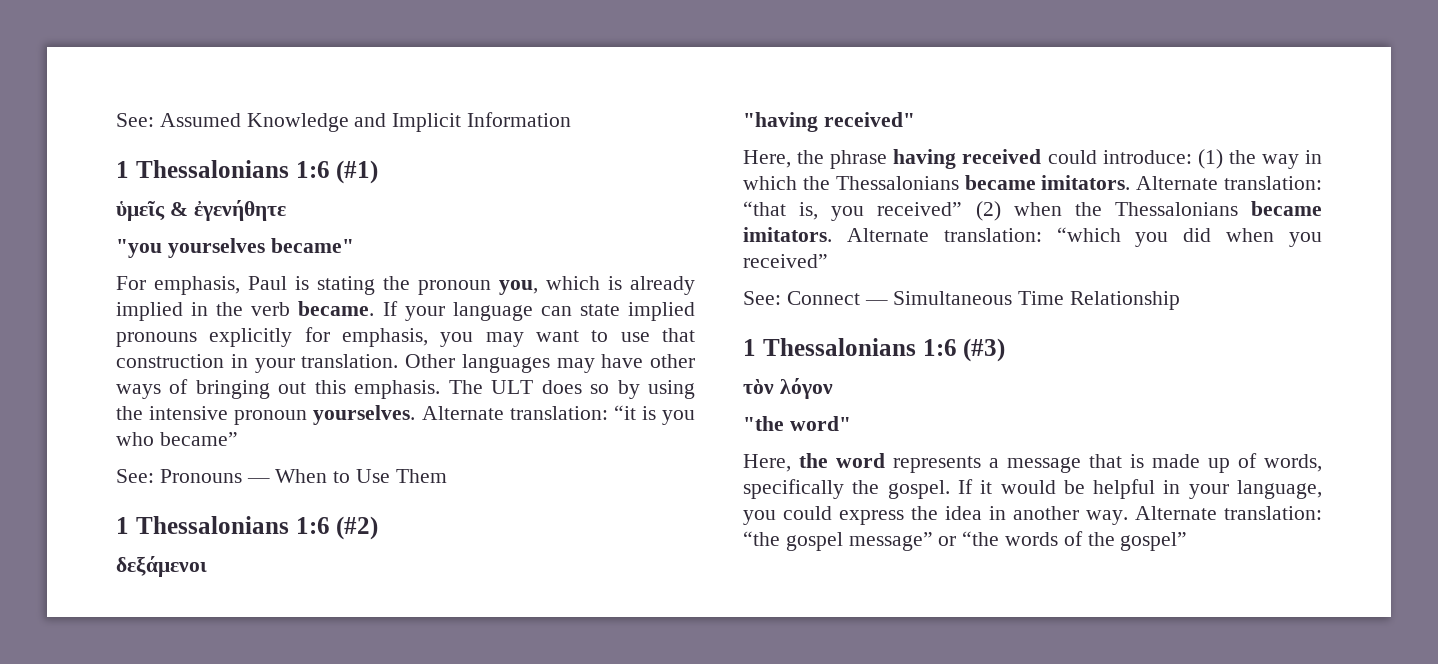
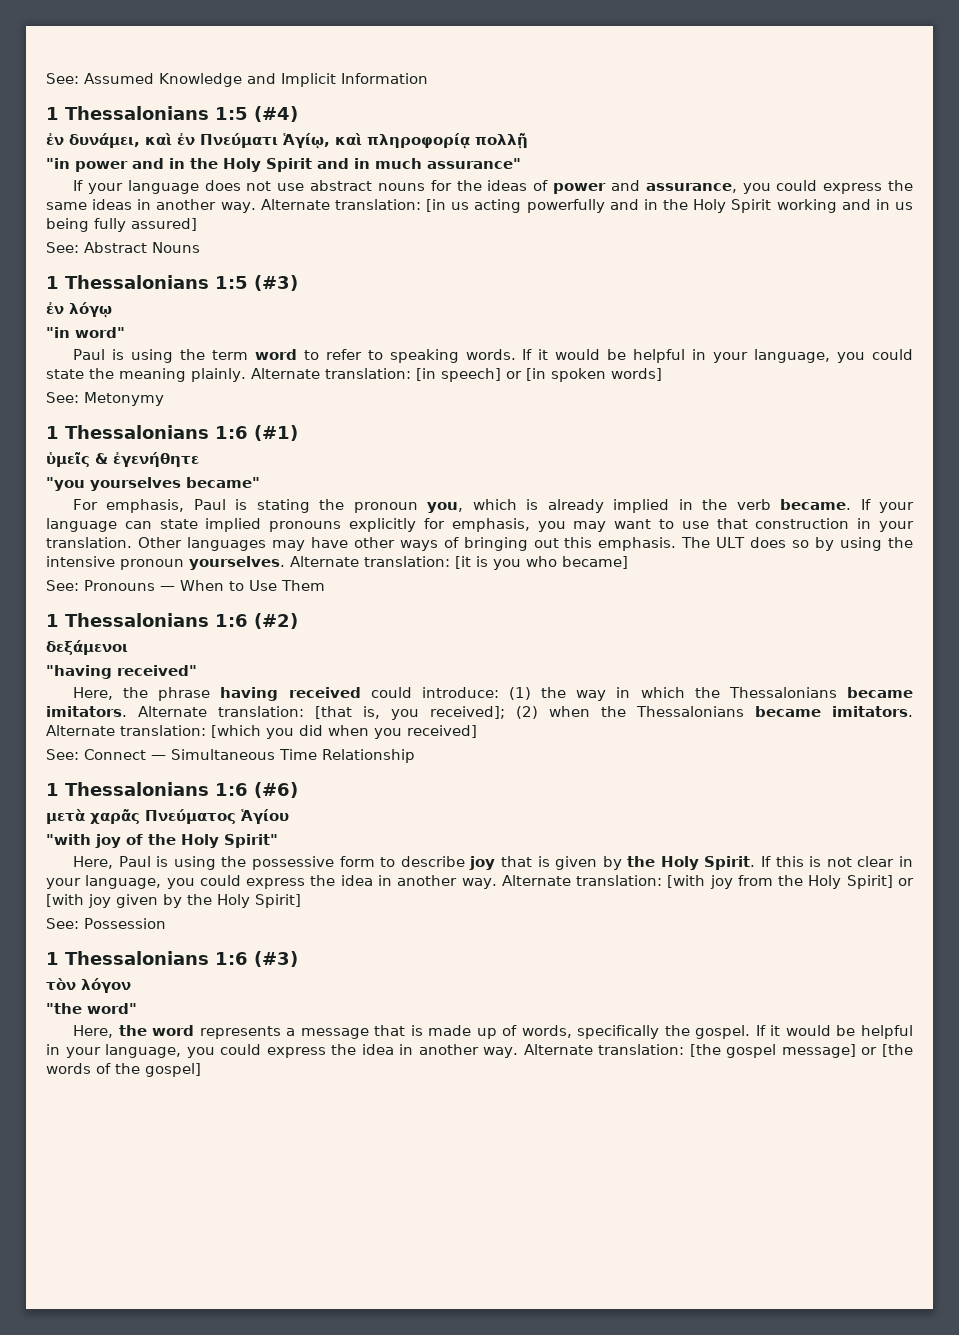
(572, 119) none -> [46,106,298,122] [46,133,528,149] [46,158,521,172] [73,180,913,194] [46,199,913,213] [46,218,197,232] [46,242,200,253] [46,275,298,291] [46,302,112,318] [46,327,125,338] [73,349,913,363] [46,368,662,382] [46,392,164,406] // 1 Thessalonians 1:5 (#4) // ἐν δυνάμει, καὶ ἐν Πνεύματι Ἁγίῳ, καὶ πληροφορίᾳ πολλῇ // "in power and in the Holy Spirit and in much assurance" // If your language does not use abstract nouns for the ideas of power and assurance, you could express the same ideas in another way. Alternate translation: [in us acting powerfully and in the Holy Spirit working and in us being fully assured] // See: Abstract Nouns // 1 Thessalonians 1:5 (#3) // ἐν λόγῳ // "in word" // Paul is using the term word to refer to speaking words. If it would be helpful in your language, you could state the meaning plainly. Alternate translation: [in speech] or [in spoken words] // See: Metonymy
[613,405,636,420] “it -> [455,556,471,569] [it
[159,432,238,446] became” -> [562,556,628,569] became]
[743,201,786,216] “that -> [315,706,352,719] [that
[877,202,963,216] received” -> [430,706,505,719] received];
[1056,227,1121,242] “which -> [211,725,261,738] [which
[743,254,828,268] received” -> [407,725,477,738] received]
(1181, 300) none -> [46,782,298,798] [46,809,289,824] [46,834,278,848] [73,856,913,870] [46,875,915,889] [46,894,301,908] [46,918,166,929] // 1 Thessalonians 1:6 (#6) // μετὰ χαρᾶς Πνεύματος Ἁγίου // "with joy of the Holy Spirit" // Here, Paul is using the possessive form to describe joy that is given by the Holy Spirit. If this is not clear in your language, you could express the idea in another way. Alternate translation: [with joy from the Holy Spirit] or [with joy given by the Holy Spirit] // See: Possession
[743,531,1000,551] “the gospel message” or “the -> [689,1044,913,1058] [the gospel message] or [the
[1120,532,1188,551] gospel” -> [145,1063,201,1077] gospel]

